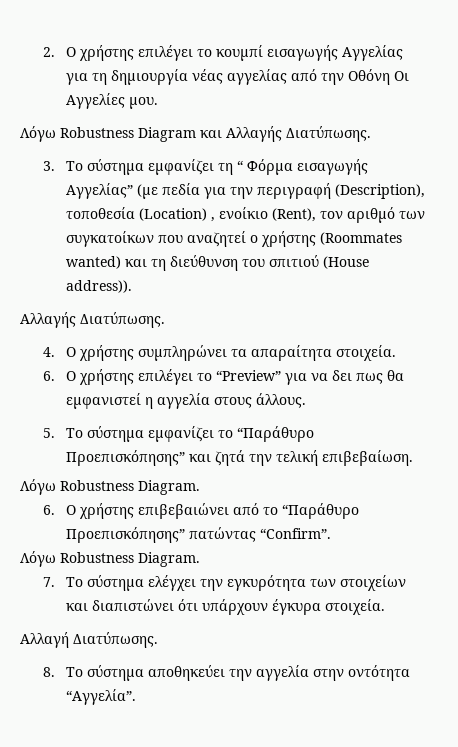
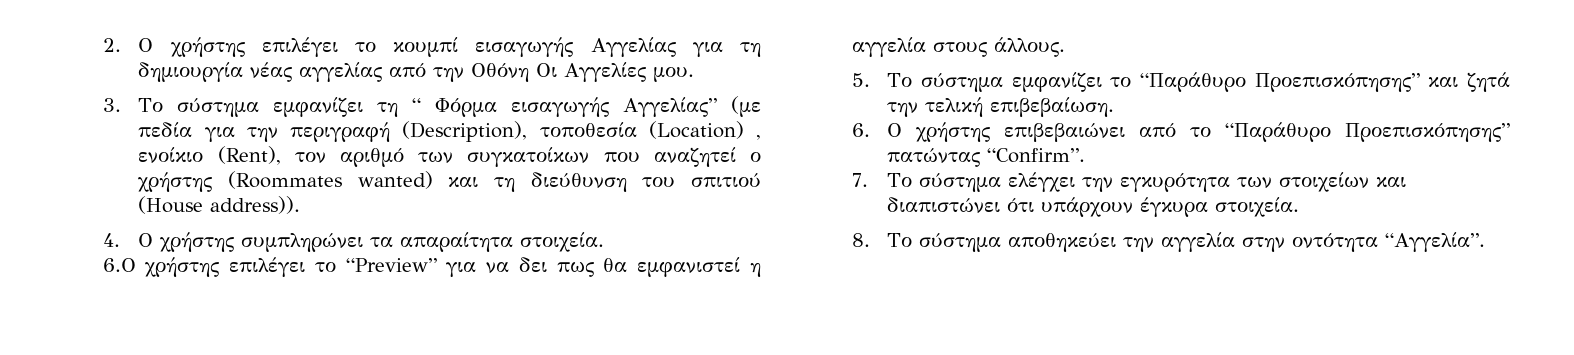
[20,126,371,142] // Λόγω Robustness Diagram και Αλλαγής Διατύπωσης. -> (695, 74) none
[20,312,165,328] // Αλλαγής Διατύπωσης. -> (301, 205) none
[42,371,76,381] 6. Ο -> [102,258,136,272] 6.Ο
[20,479,200,495] // Λόγω Robustness Diagram. -> (1115, 107) none
[20,551,200,567] // Λόγω Robustness Diagram. -> (1086, 155) none
[20,632,158,648] // Αλλαγή Διατύπωσης. -> (1300, 207) none

